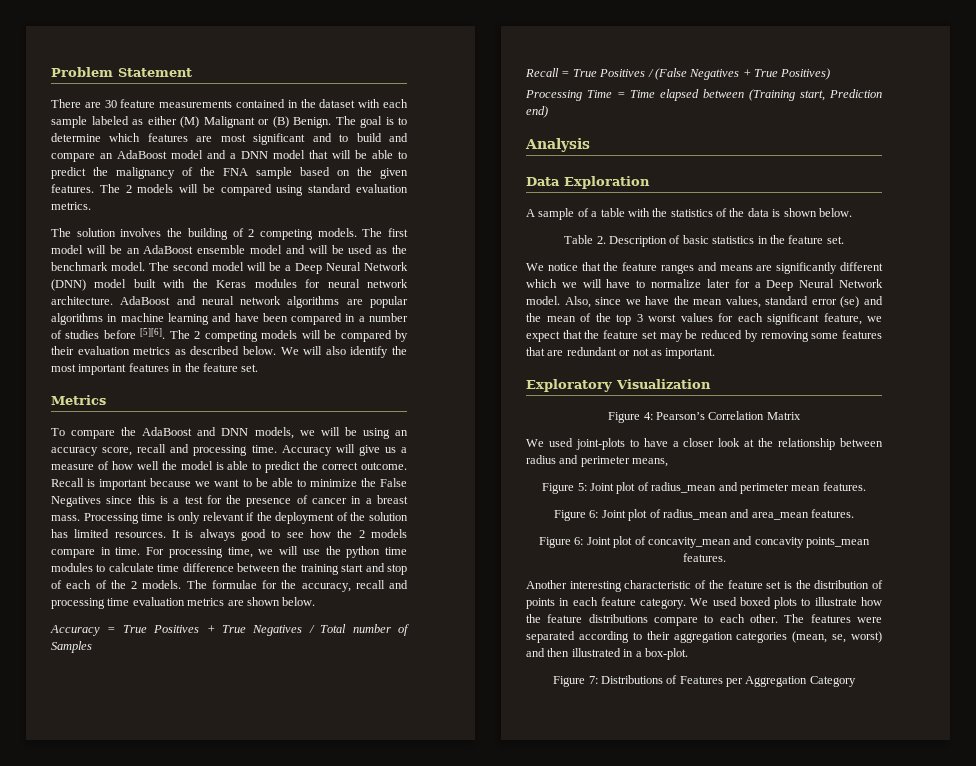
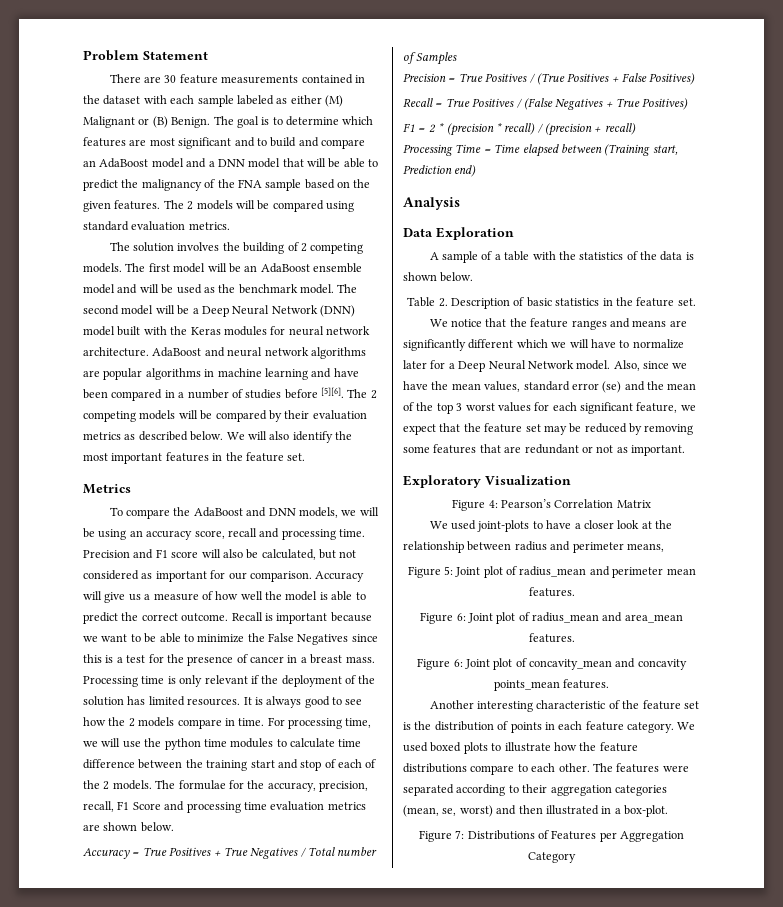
(277, 449) none -> [83,549,357,560] [83,570,312,582] Precision and F1 score will also be calculated, but not considered as important for our comparison.
[355,580,385,589] recall -> [319,781,368,792] [83,801,161,812] precision, recall, F1 Score
(92, 647) none -> [403,73,696,85] // Precision = True Positives / (True Positives + False Positives)
(831, 74) none -> [403,123,636,136] // F1 = 2 * (precision * recall) / (precision + recall)

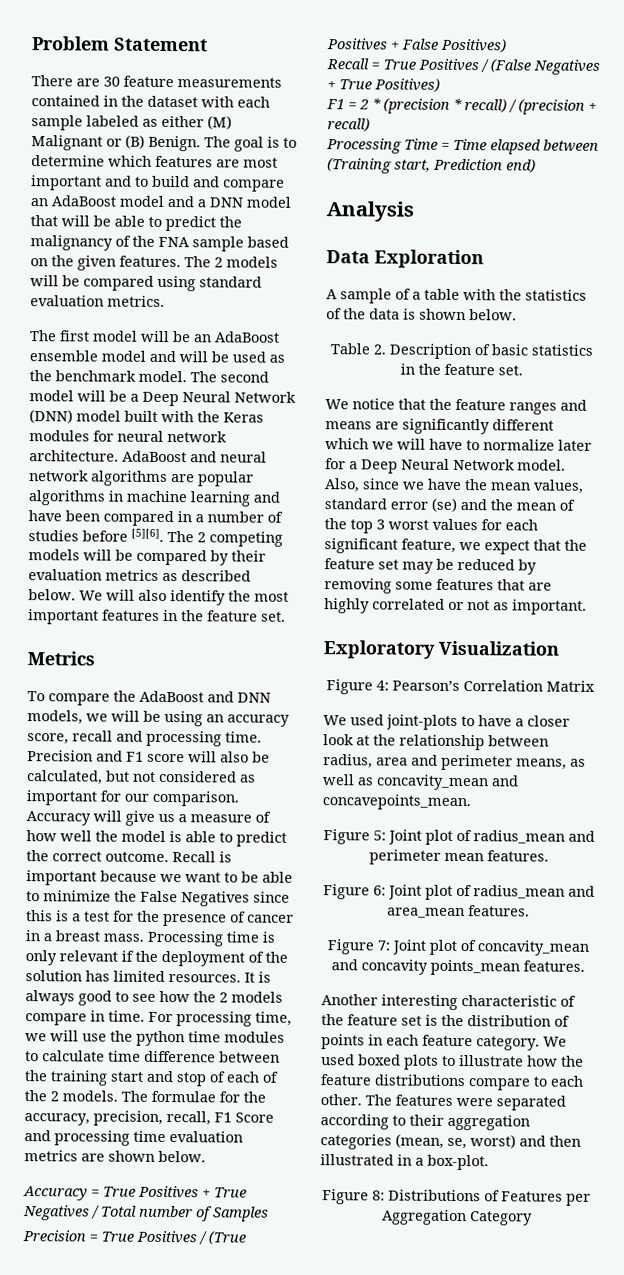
[178,137,232,149] significant -> [31,175,102,191] important
[133,242,364,254] [83,263,146,273] solution involves the building of 2 competing models. The -> (57, 336) none
[524,444,579,454] redundant -> [324,598,445,614] highly correlated
[514,541,547,551] radius -> [323,754,408,769] radius, area
(664, 547) none -> [570,758,586,767] [322,774,519,791] [322,794,471,811] as well as concavity_mean and concavepoints_mean.
[453,659,463,667] 6: -> [376,940,390,951] 7:
[455,830,465,839] 7: -> [372,1190,385,1201] 8:

